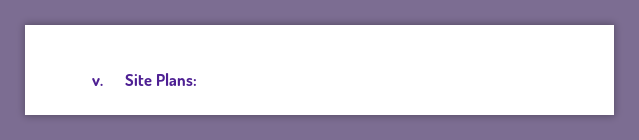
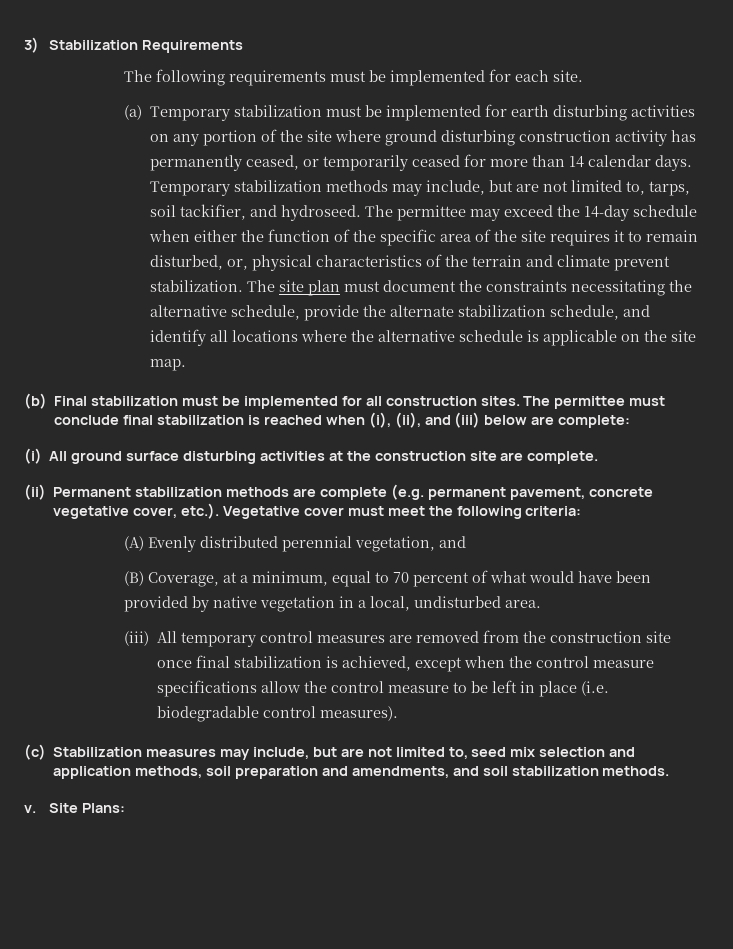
(92, 82) none -> [24,37,244,53] [124,69,584,86] [124,104,695,121] [149,129,696,146] [149,154,692,171] [149,180,690,196] [149,204,697,221] [148,229,698,246] [149,254,670,271] [149,280,692,296] [149,305,650,321] [149,329,696,346] [149,359,186,371] [24,393,666,409] [54,412,631,428] [24,448,599,464] [24,484,653,500] [53,503,582,519] [124,536,467,552] [124,570,652,587] [124,596,542,612] [124,630,671,647] [156,655,654,672] [156,680,609,697] [156,706,398,722] [24,744,636,760] [53,766,670,779] 3) Stabilization Requirements // The following requirements must be implemented for each site. // (a) Temporary stabilization must be implemented for earth disturbing activities on any portion of the site where ground disturbing construction activity has permanently ceased, or temporarily ceased for more than 14 calendar days. Temporary stabilization methods may include, but are not limited to, tarps, soil tackifier, and hydroseed. The permittee may exceed the 14-day schedule when either the function of the specific area of the site requires it to remain disturbed, or, physical characteristics of the terrain and climate prevent stabilization. The site plan must document the constraints necessitating the alternative schedule, provide the alternate stabilization schedule, and identify all locations where the alternative schedule is applicable on the site map. // (b) Final stabilization must be implemented for all construction sites. The permittee must conclude final stabilization is reached when (i), (ii), and (iii) below are complete: // (i) All ground surface disturbing activities at the construction site are complete. // (ii) Permanent stabilization methods are complete (e.g. permanent pavement, concrete vegetative cover, etc.). Vegetative cover must meet the following criteria: // (A) Evenly distributed perennial vegetation, and // (B) Coverage, at a minimum, equal to 70 percent of what would have been provided by native vegetation in a local, undisturbed area. // (iii) All temporary control measures are removed from the construction site once final stabilization is achieved, except when the control measure specifications allow the control measure to be left in place (i.e. biodegradable control measures). // (c) Stabilization measures may include, but are not limited to, seed mix selection and application methods, soil preparation and amendments, and soil stabilization methods. //

